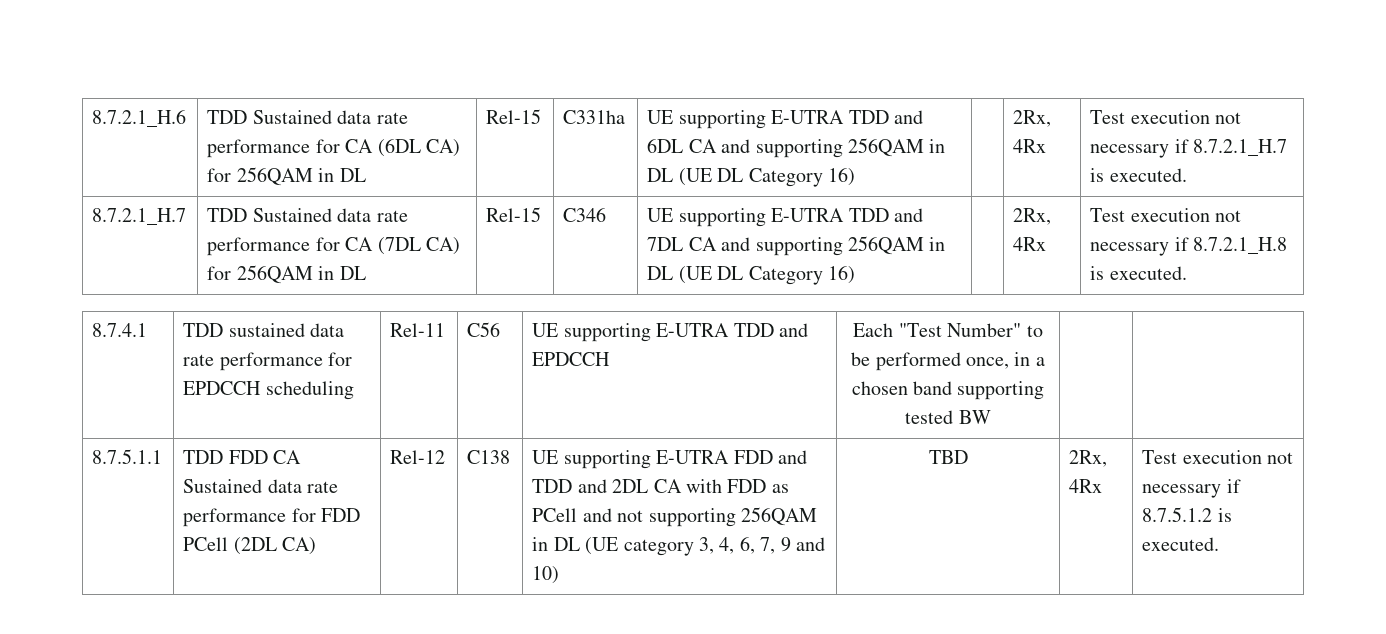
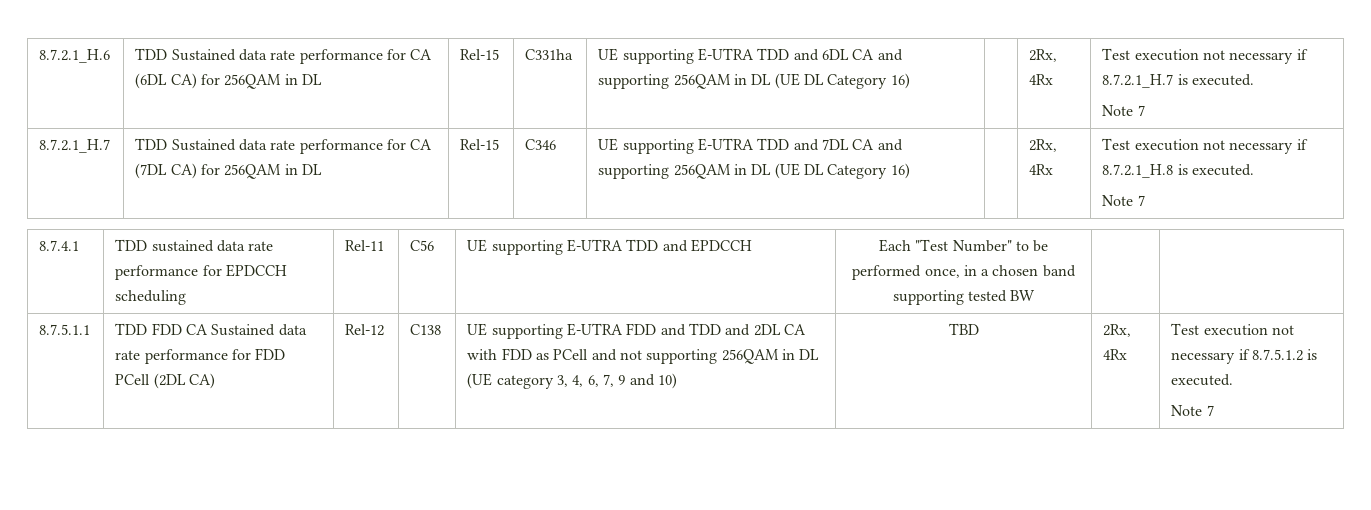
(1187, 175) none -> [1102,105,1145,116] // Note 7
(1187, 273) none -> [1102,195,1145,206] // Note 7
(1220, 544) none -> [1171,405,1214,416] // Note 7

